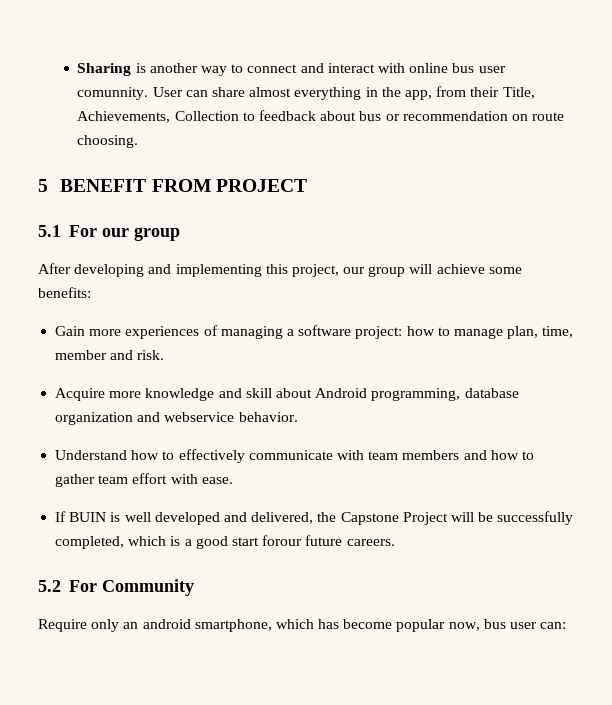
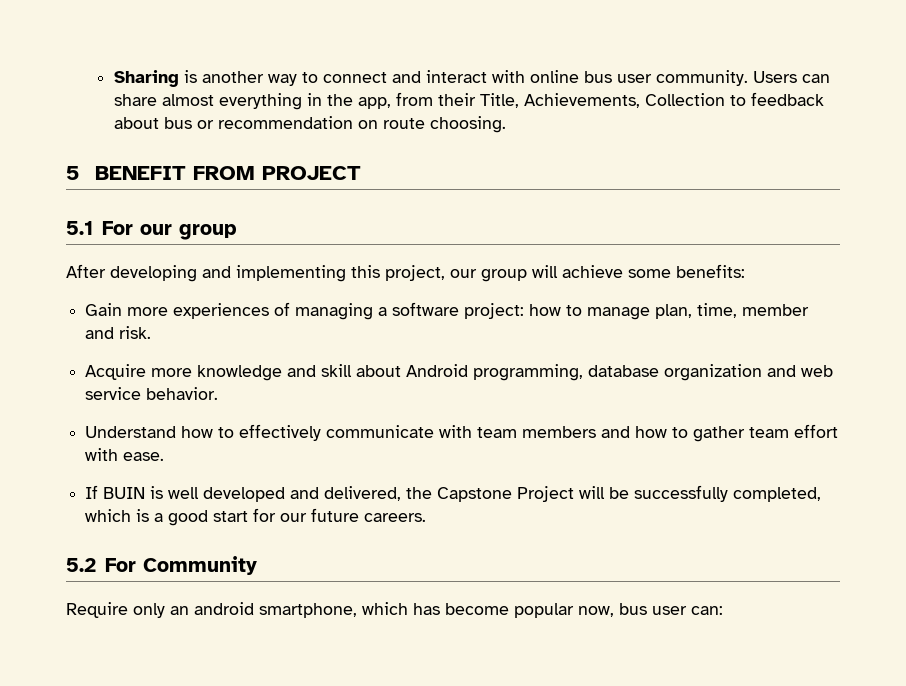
[77,87,183,100] comunnity. User -> [655,70,797,86] community. Users
[164,412,235,422] webservice -> [801,365,834,377] [85,387,142,400] web service
[262,535,303,546] forour -> [253,508,308,522] for our

